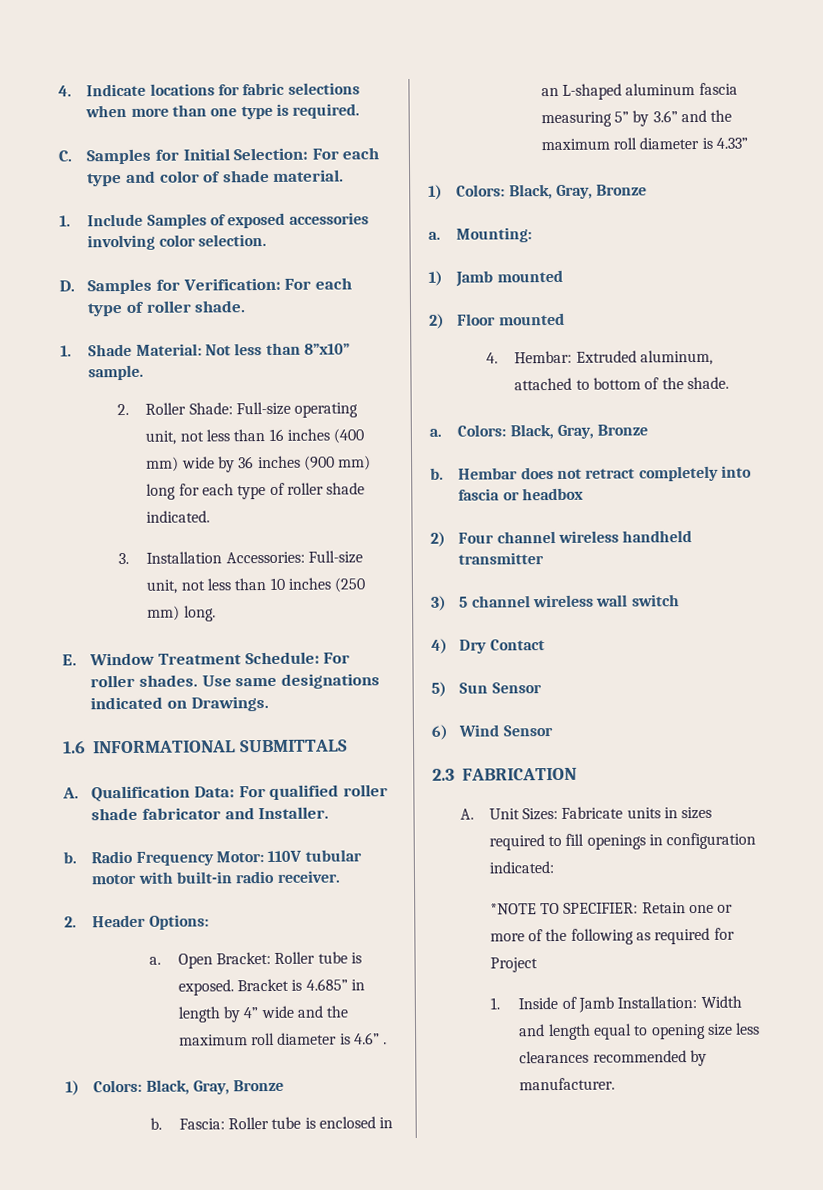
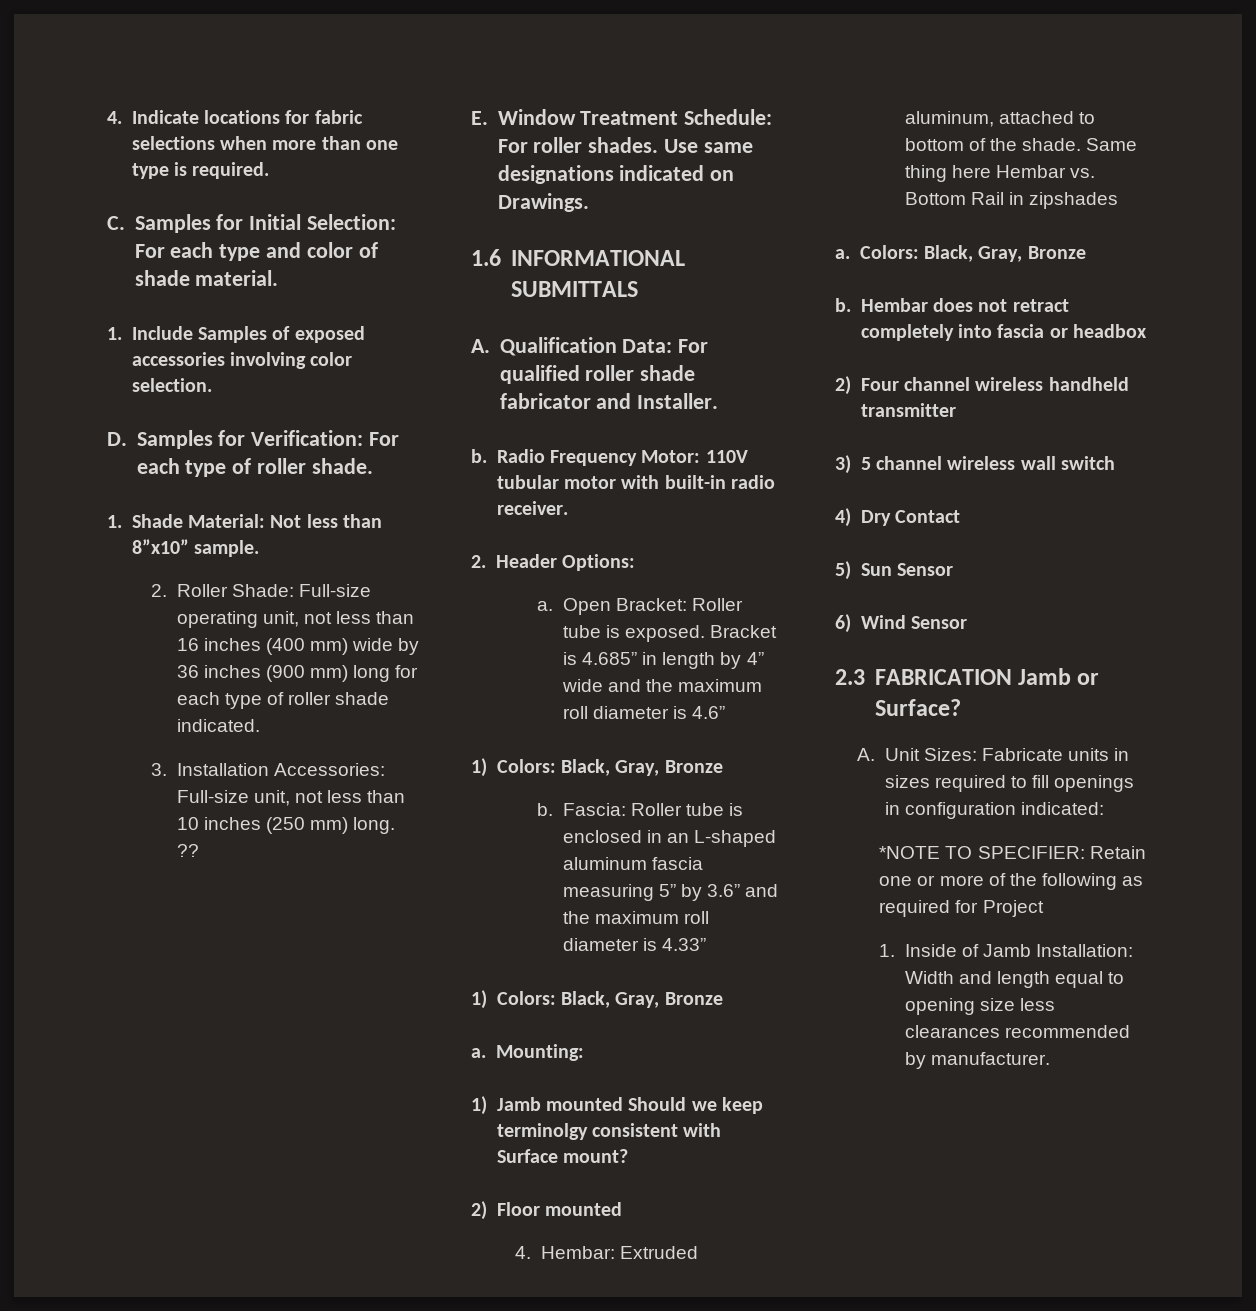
(216, 613) none -> [176,844,199,857] ??
[383,1042,388,1045] . -> (726, 712) none
(563, 276) none -> [628,1097,764,1114] [496,1123,722,1140] [496,1149,628,1163] Should we keep terminolgy consistent with Surface mount?
(729, 383) none -> [1086,138,1138,151] [904,165,1096,182] [904,192,1119,209] Same thing here Hembar vs. Bottom Rail in zipshades
(577, 774) none -> [1017,668,1100,685] [874,699,961,716] Jamb or Surface?

